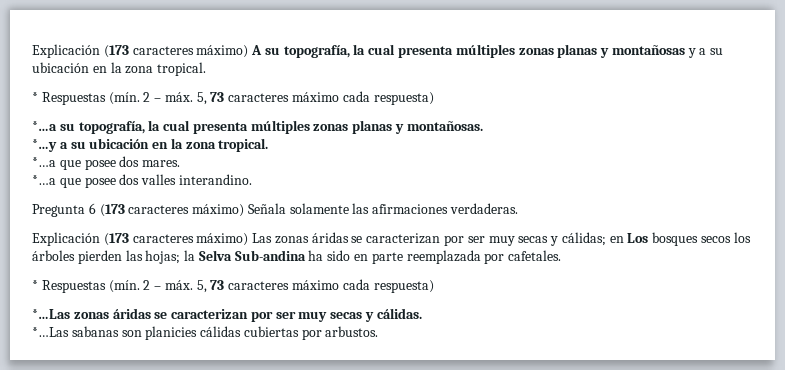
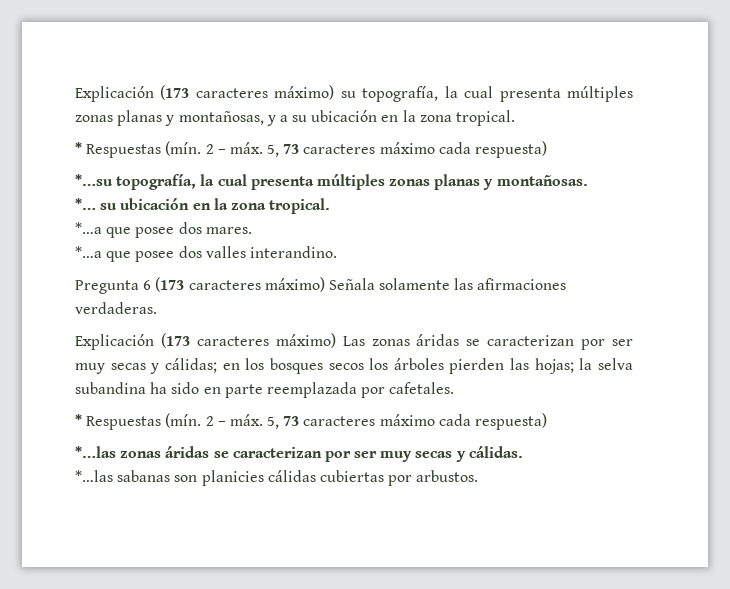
[32,44,685,58] Explicación (173 caracteres máximo) A su topografía, la cual presenta múltiples zonas planas y montañosas -> [75,85,634,102] [75,110,264,126] Explicación (173 caracteres máximo) su topografía, la cual presenta múltiples zonas planas y montañosas,
[32,121,75,131] *…a su -> [75,174,113,186] *…su
[32,139,68,152] *…y a -> [75,198,96,210] *…
[627,233,649,243] Los -> [245,358,265,370] los
[198,250,306,261] Selva Sub-andina -> [598,358,634,370] [75,382,146,394] selva subandina
[32,309,70,319] *…Las -> [75,446,116,458] *…las
[32,327,69,337] *…Las -> [75,470,113,482] *…las

